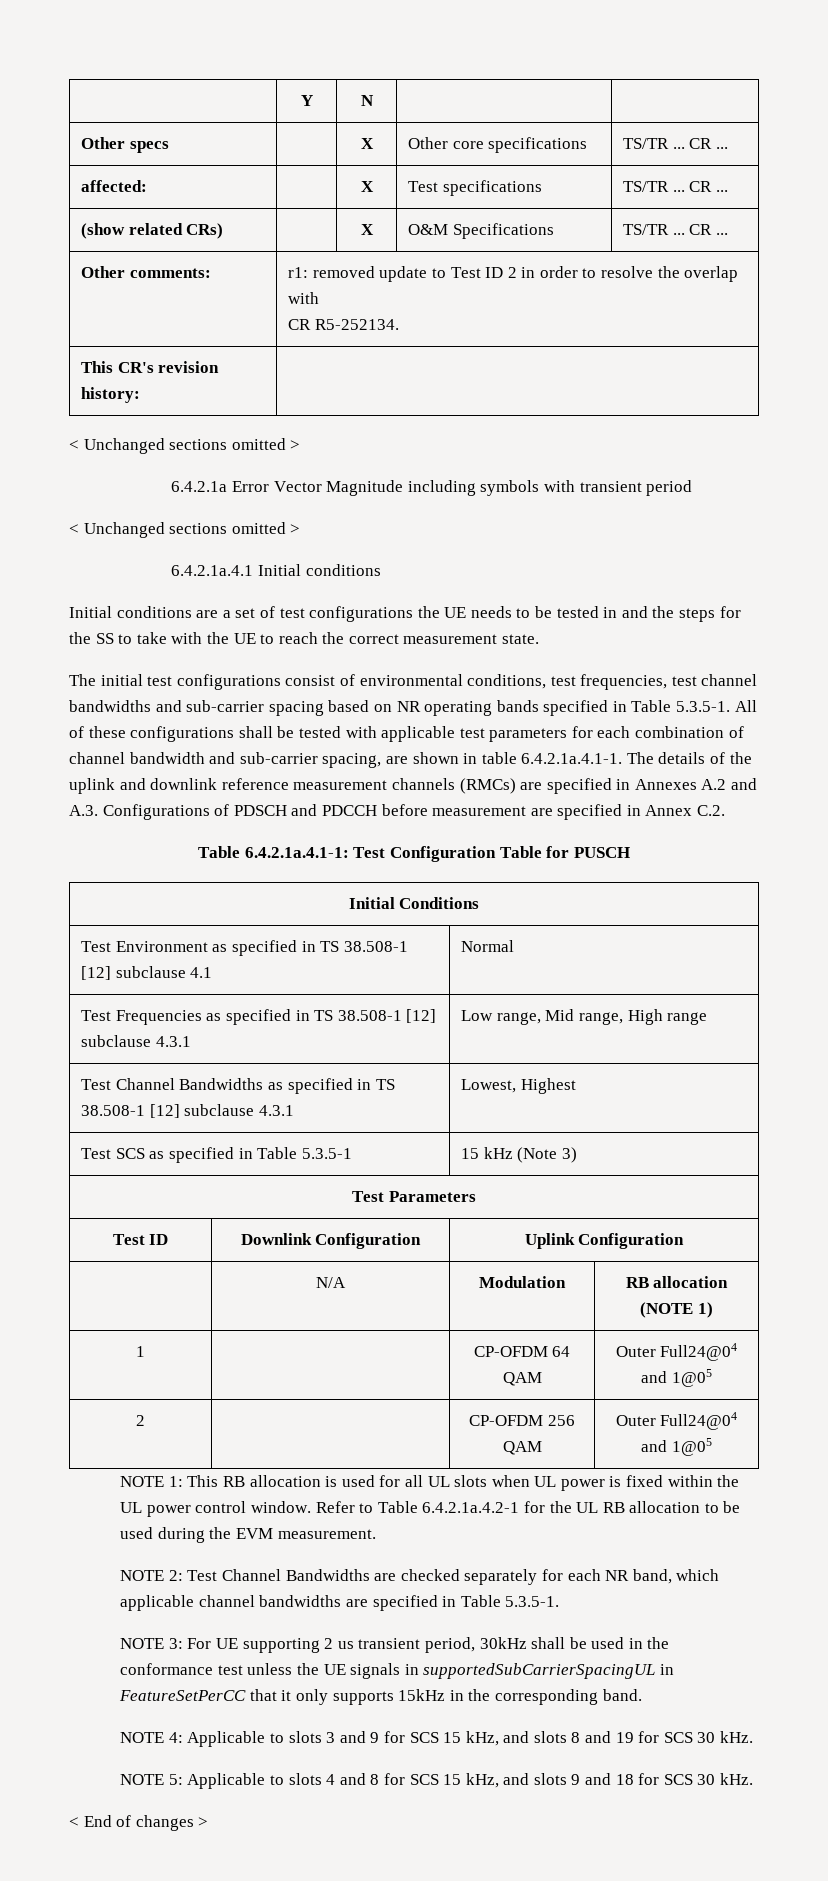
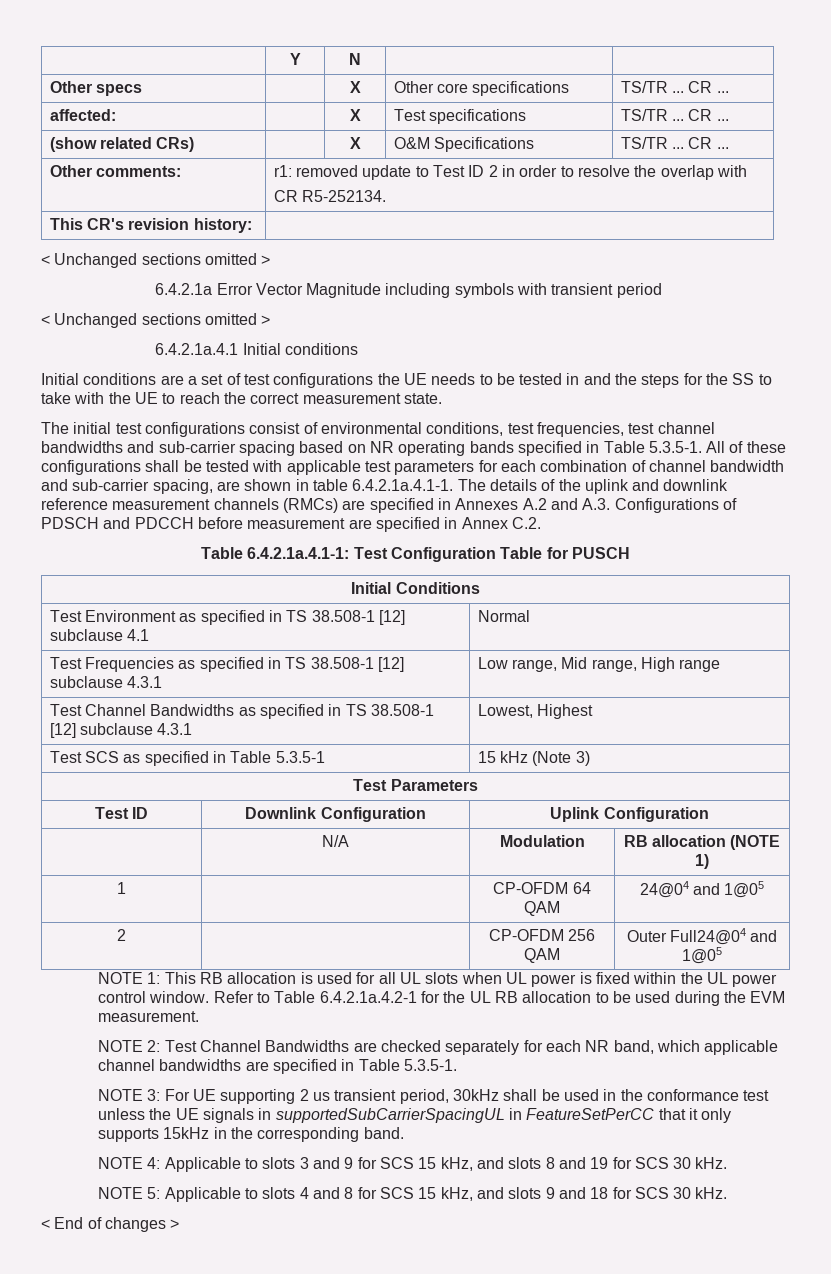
[615,1343,738,1361] Outer Full24@04 -> [639,881,689,898] 24@04

